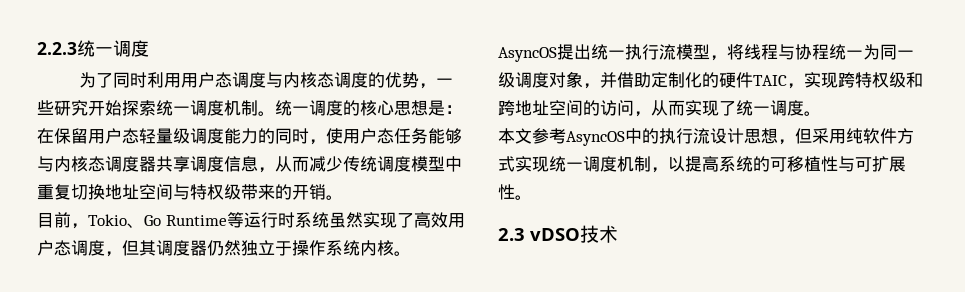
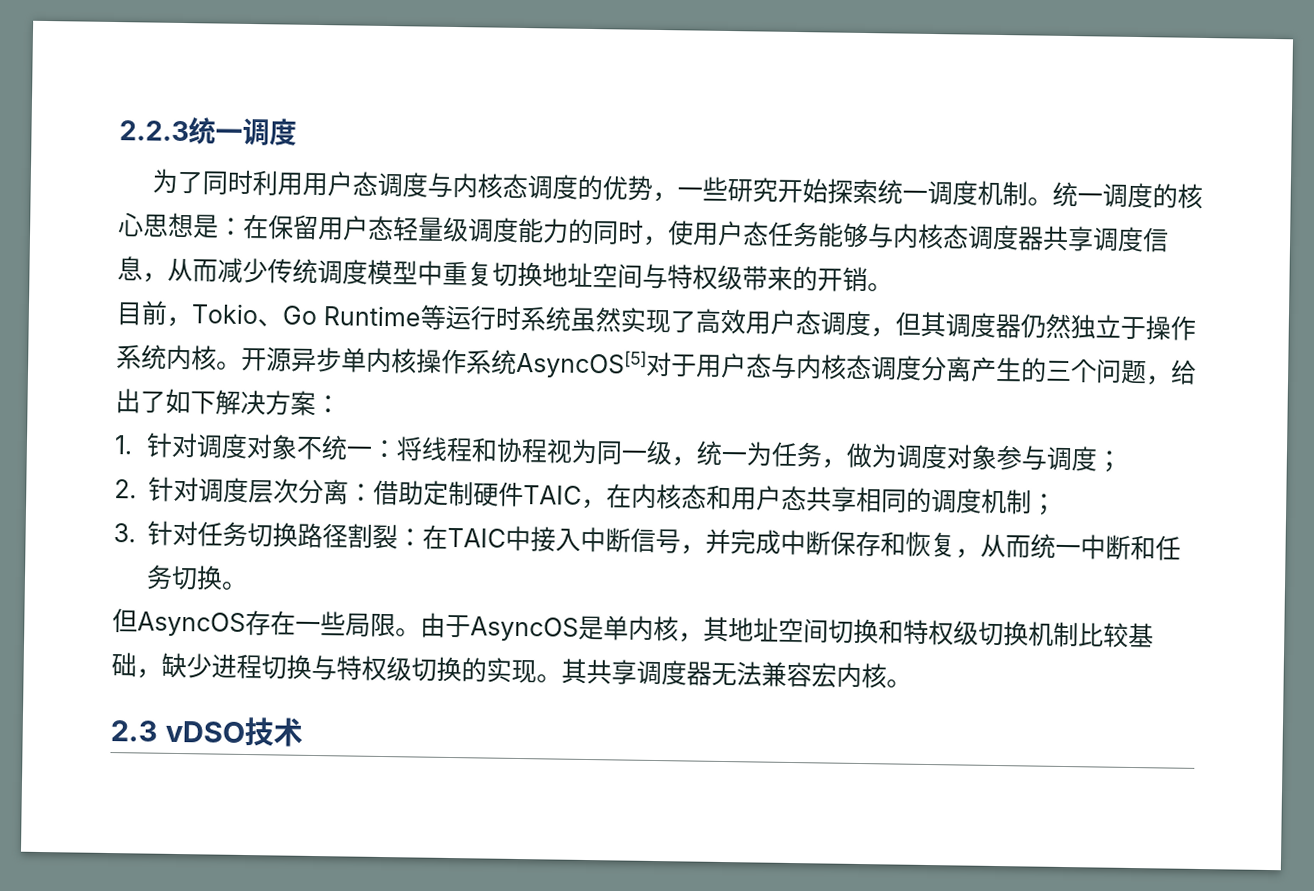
[498,44,914,62] [498,71,617,89] AsyncOS提出统一执行流模型，将线程与协程统一为同一级调度对象，并 -> [241,346,1197,386] [115,388,341,416] [114,432,1123,473] [114,476,375,505] 开源异步单内核操作系统AsyncOS[5]对于用户态与内核态调度分离产生的三个问题，给出了如下解决方案： // 1.针对调度对象不统一：将线程和协程视为同一级，统一为任务，做为调度对象参与调度； // 2.针对调度层次分离：
[685,72,719,88] 化的 -> (475, 493) none
[804,72,923,88] [498,100,821,117] [498,128,914,146] [498,156,906,173] [498,184,515,200] 实现跨特权级和跨地址空间的访问，从而实现了统一调度。 // 本文参考AsyncOS中的执行流设计思想，但采用纯软件方式实现统一调度机制，以提高系统的可移植性与可扩展性 -> [606,483,1058,516] [113,520,1182,561] [146,564,248,591] [112,608,1154,648] [111,652,887,689] 在内核态和用户态共享相同的调度机制； // 3.针对任务切换路径割裂：在TAIC中接入中断信号，并完成中断保存和恢复，从而统一中断和任务切换。 // 但AsyncOS存在一些局限。由于AsyncOS是单内核，其地址空间切换和特权级切换机制比较基础，缺少进程切换与特权级切换的实现。其共享调度器无法兼容宏内核

